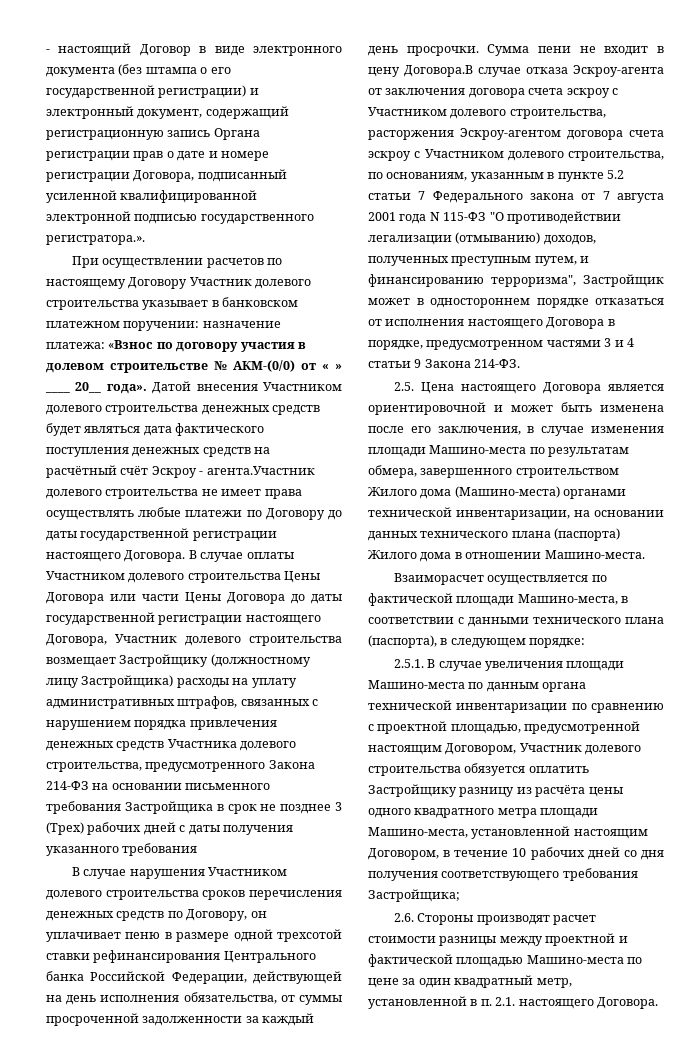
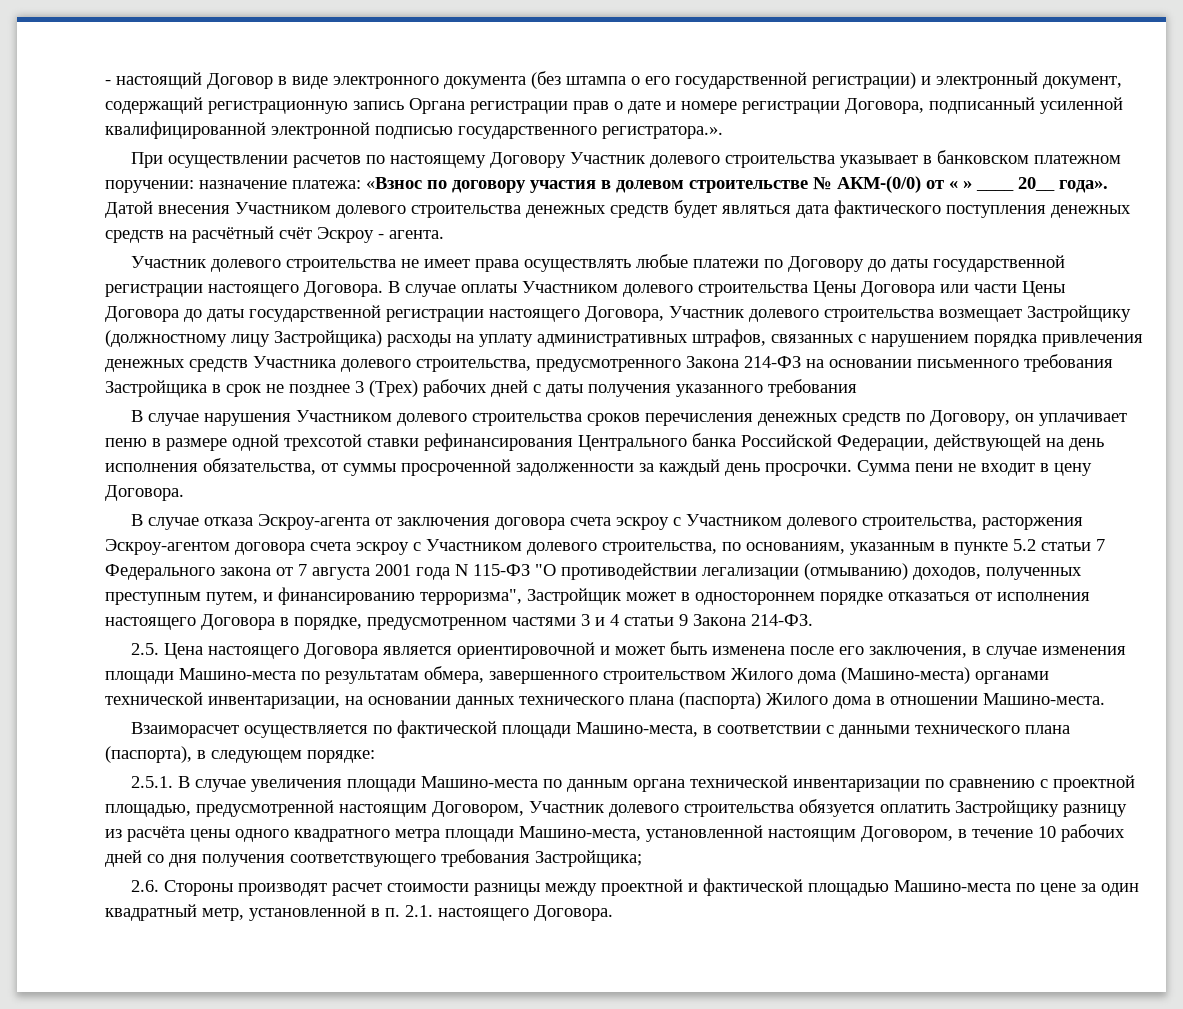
[206,466,315,475] агента.Участник -> [389,230,444,239] [131,256,207,268] агента. // Участник
[404,65,473,77] Договора.В -> [105,485,184,501] [131,514,144,526] Договора. // В

